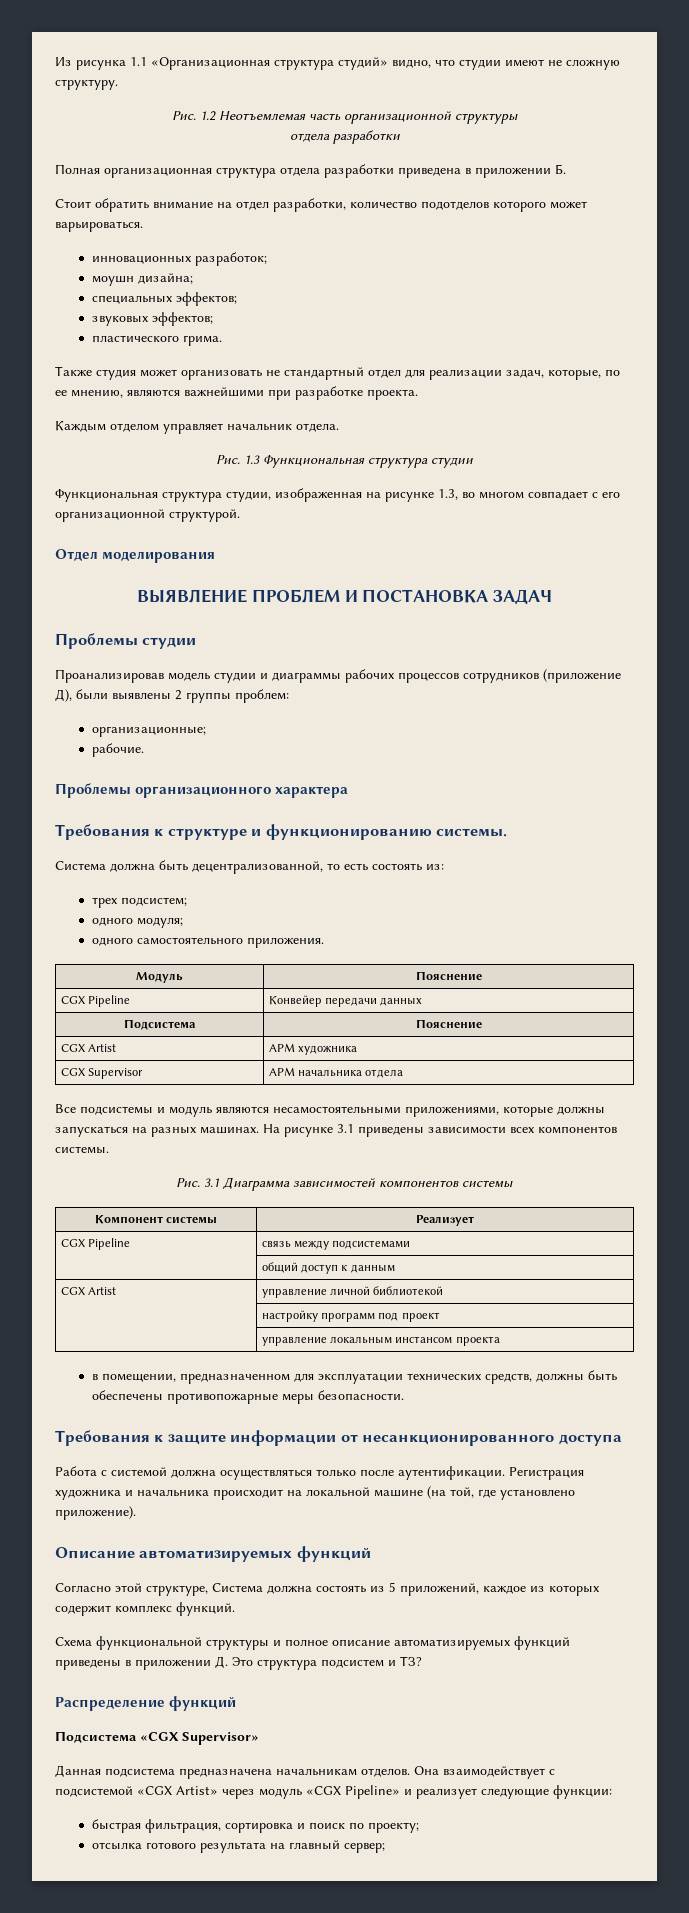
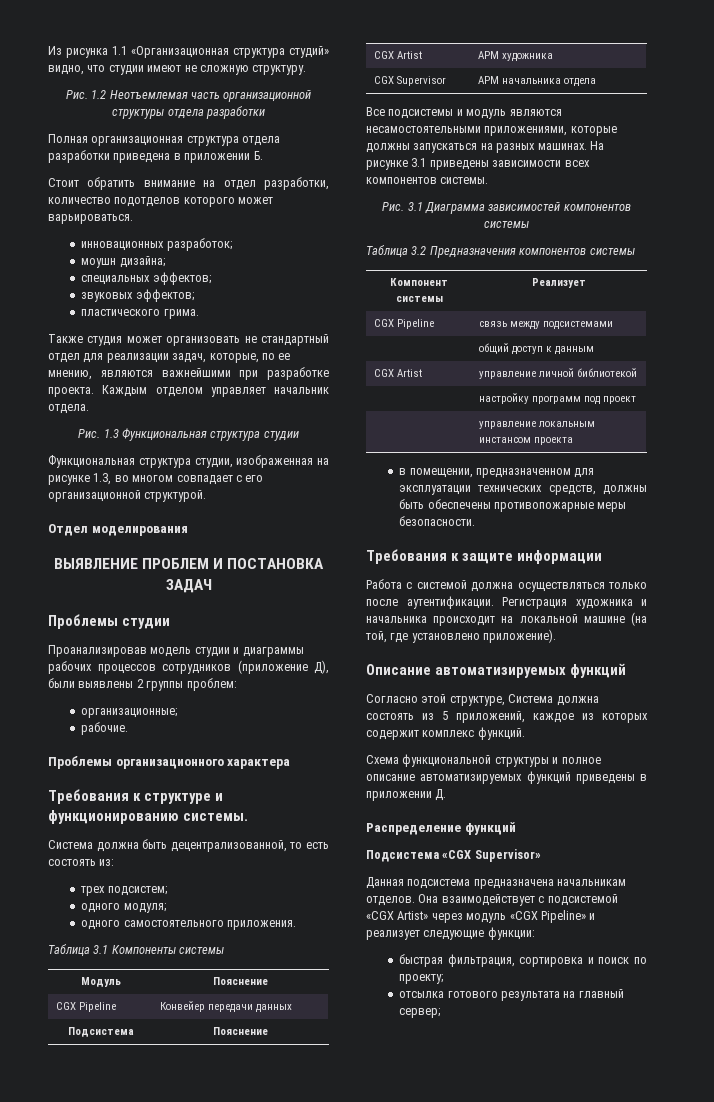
(518, 118) // -> (165, 114) none
(418, 394) // -> (94, 392) none
(324, 942) none -> [48,944,225,957] // Таблица 3.1 Компоненты системы
(513, 1184) none -> [366,245,635,258] // Таблица 3.2 Предназначения компонентов системы
[340,1434,622,1446] от несанкционированного доступа -> (602, 557) none
[232,1656,422,1670] Это структура подсистем и ТЗ? -> (447, 795) none

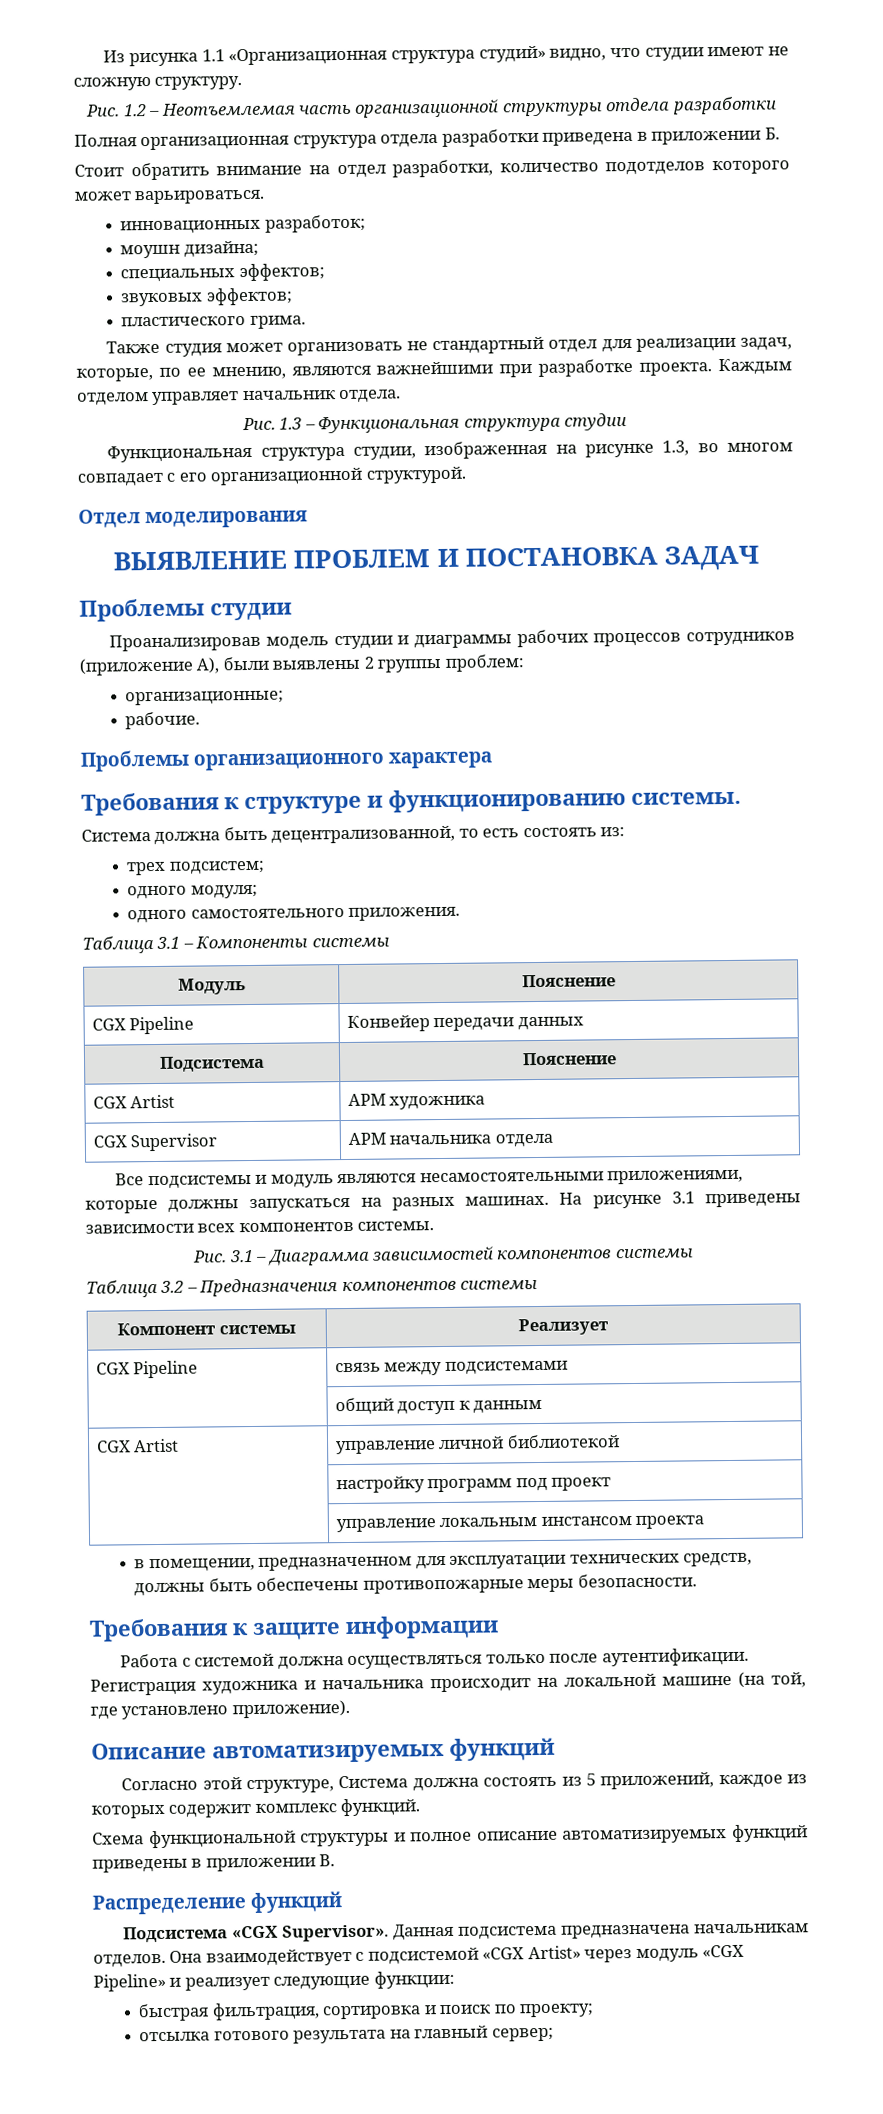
(107, 94) none -> [149,110,161,117] –
(119, 433) none -> [304,424,316,430] –
[314,660,329,674] Д), -> [196,657,220,674] А),
(109, 949) none -> [182,943,194,949] –
(423, 206) none -> [256,1256,268,1262] –
(427, 250) none -> [186,1287,198,1293] –
[435,789,447,801] Д. -> [319,1854,336,1867] В.
[474,849,541,862] Supervisor» // -> [282,1924,390,1942] Supervisor».

